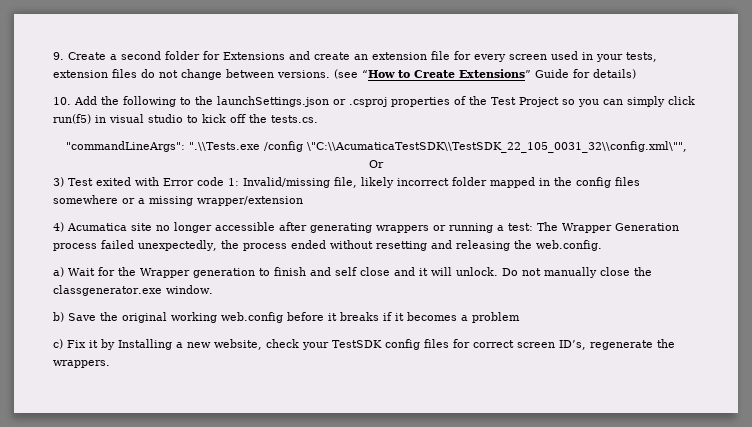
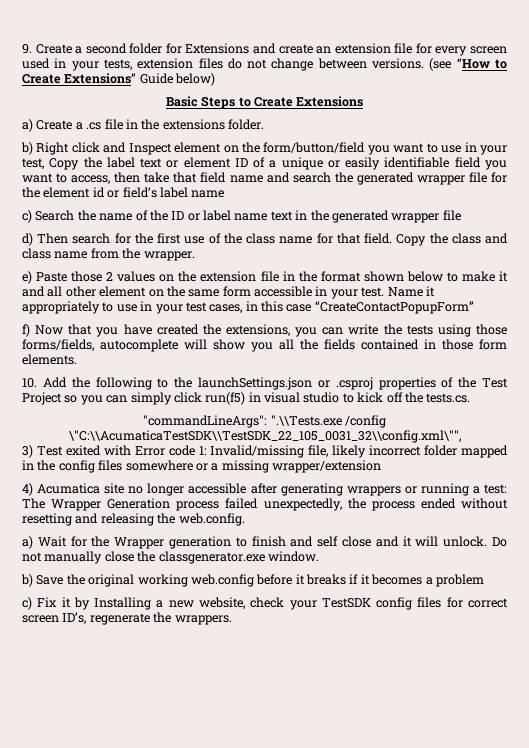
[573,69,636,79] for details) -> [175,73,216,86] [165,96,364,109] [22,119,264,132] [21,142,508,155] [22,157,507,170] [22,172,507,185] [22,187,225,198] [22,210,461,223] [22,233,509,246] [22,248,195,261] [22,271,508,284] [22,286,435,299] [22,301,474,314] [22,324,508,337] [22,339,507,352] [22,354,77,365] below) // Basic Steps to Create Extensions // a) Create a .cs file in the extensions folder. // b) Right click and Inspect element on the form/button/field you want to use in your test, Copy the label text or element ID of a unique or easily identifiable field you want to access, then take that field name and search the generated wrapper file for the element id or field’s label name // c) Search the name of the ID or label name text in the generated wrapper file // d) Then search for the first use of the class name for that field. Copy the class and class name from the wrapper. // e) Paste those 2 values on the extension file in the format shown below to make it and all other element on the same form accessible in your test. Name it appropriately to use in your test cases, in this case “CreateContactPopupForm” // f) Now that you have created the extensions, you can write the tests using those forms/fields, autocomplete will show you all the fields contained in those form elements.
[369,160,384,168] // Or -> (461, 436) none

